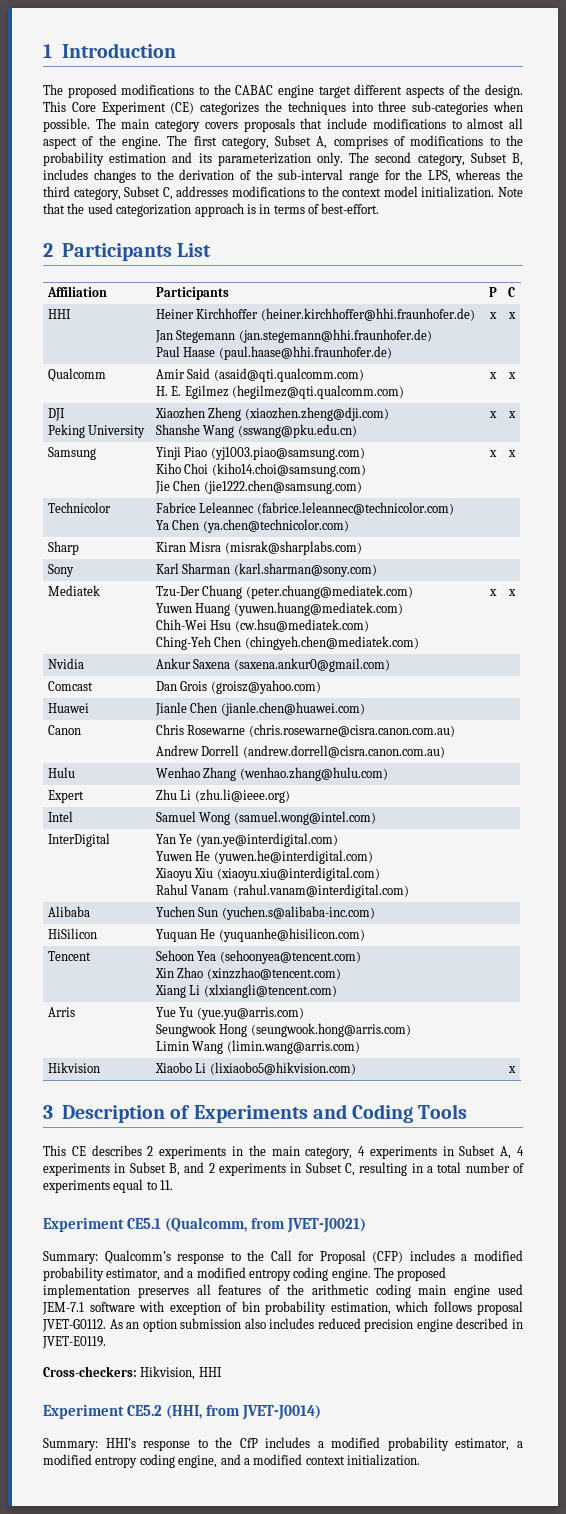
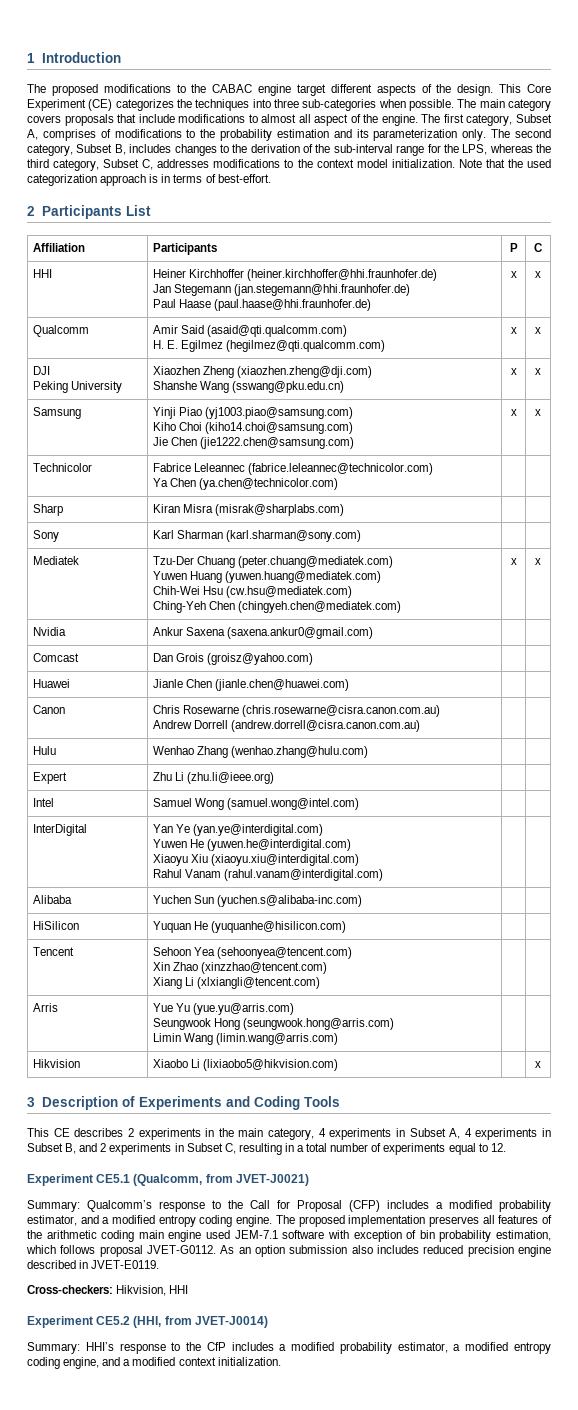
[160,1180,174,1190] 11. -> [490,1143,506,1152] 12.

